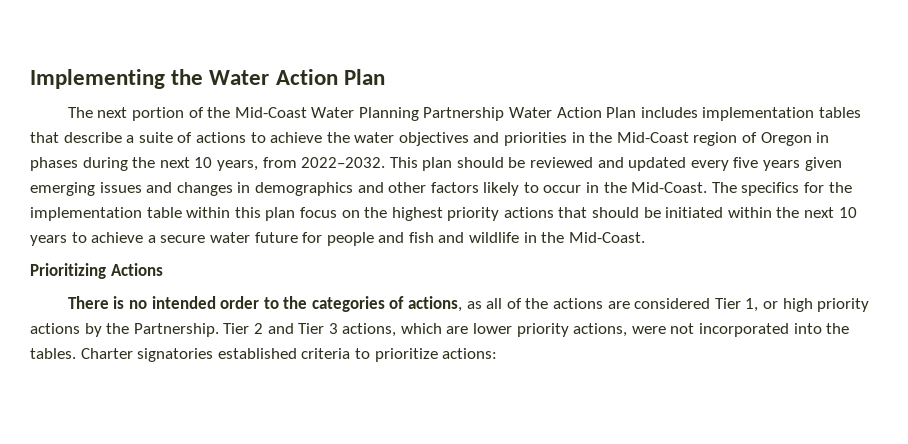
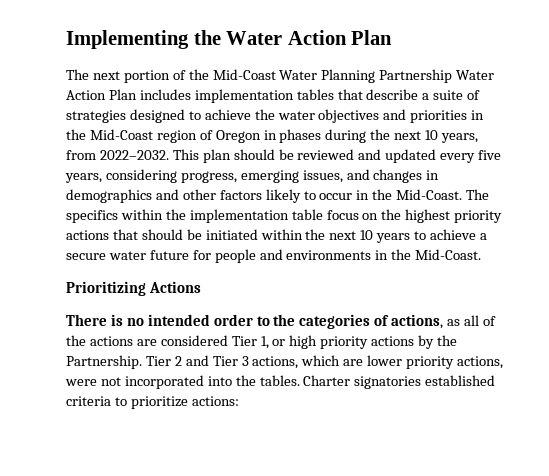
[195,132,246,143] actions -> [66,109,185,123] strategies designed
[763,157,842,171] [30,182,142,196] years given emerging issues -> [65,169,343,183] years, considering progress, emerging issues,
[804,182,825,193] for -> [120,209,163,220] within
[186,207,296,221] within this plan -> (323, 214) none
[408,232,520,243] fish and wildlife -> [286,250,372,260] environments

